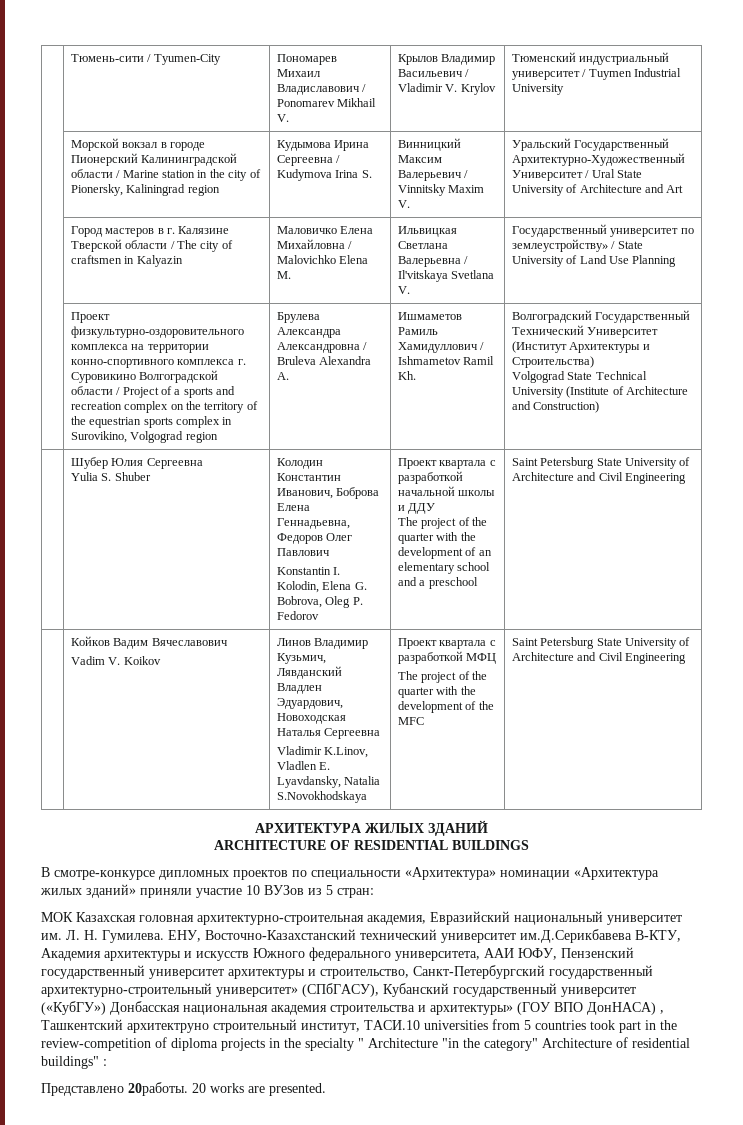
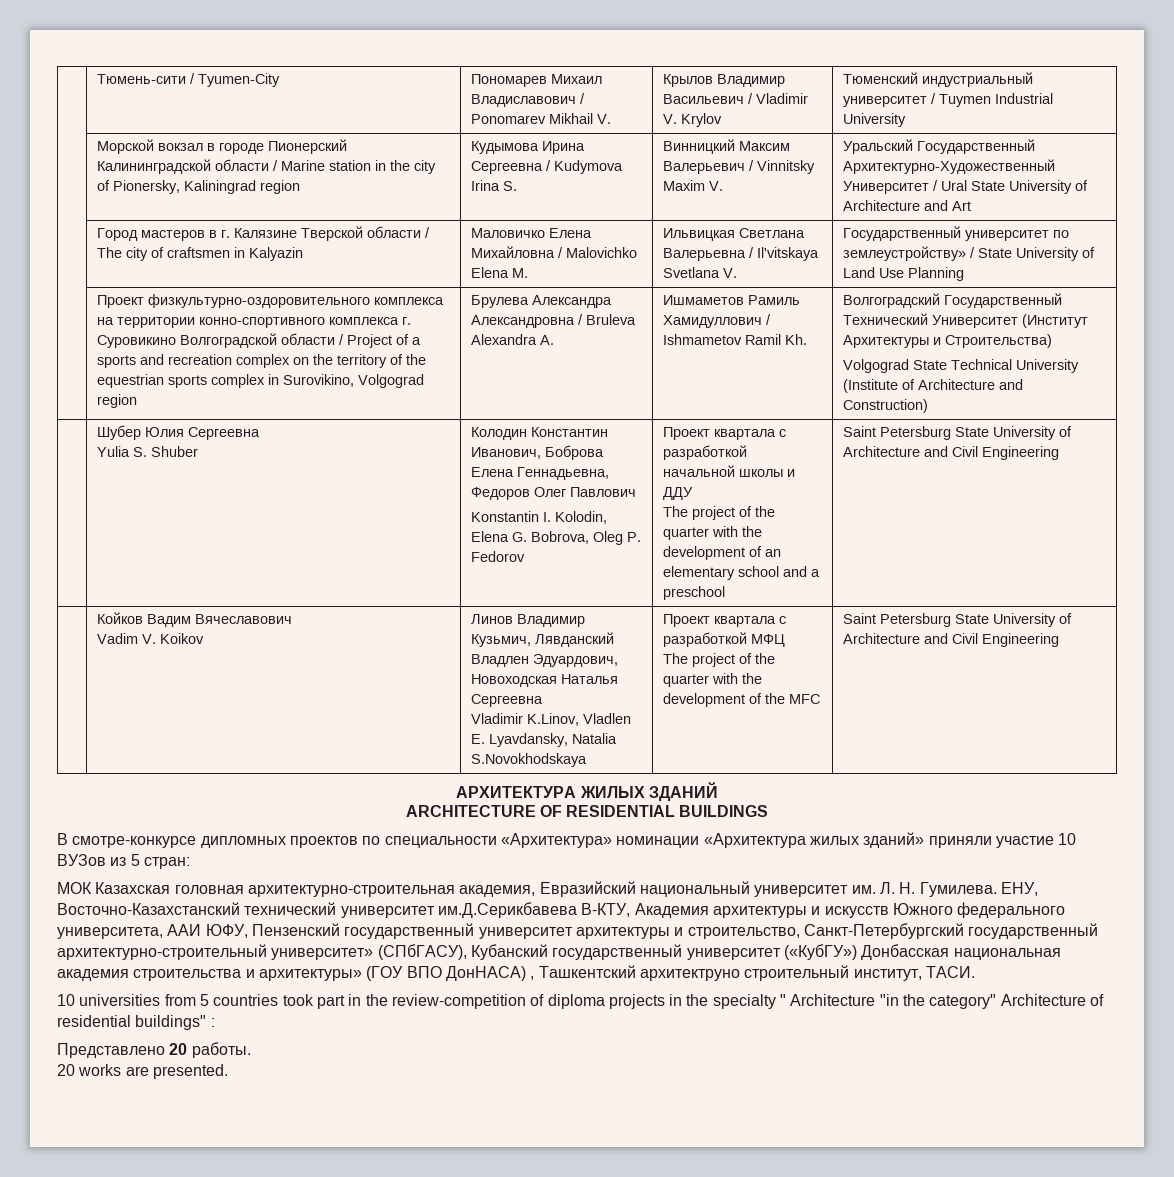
[364,1020,420,1030] ТАСИ.10 -> [925,966,975,978] [57,994,75,1006] ТАСИ. // 10
[128,1082,188,1096] 20работы. -> [169,1042,251,1058] 20 работы. //

